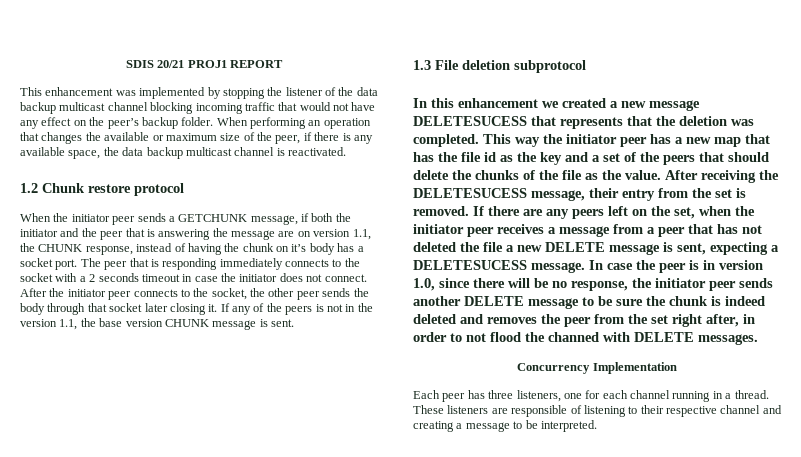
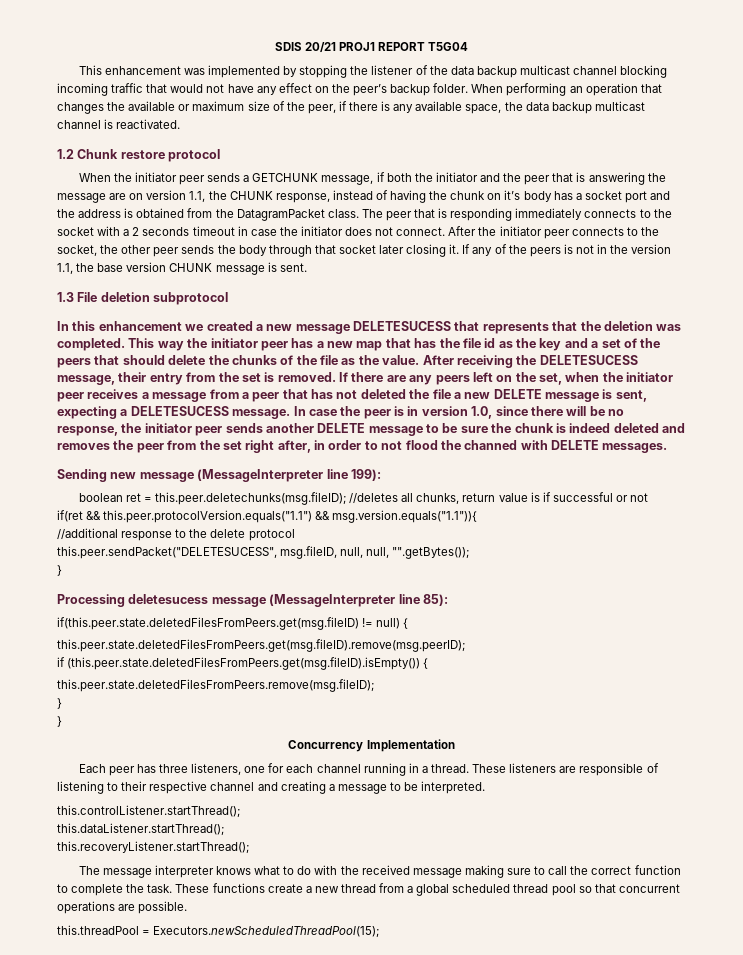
(284, 64) none -> [428,42,469,51] T5G04
[55,259,78,270] port. -> [624,191,671,203] [57,208,359,221] port and the address is obtained from the DatagramPacket class.
(758, 339) none -> [57,469,381,482] [78,492,649,505] [57,510,478,523] [57,528,295,541] [57,546,470,559] [57,565,62,576] [57,594,448,607] [57,617,409,630] [57,639,465,652] [57,657,429,670] [57,679,374,692] [57,698,62,709] [57,716,62,727] // Sending new message (MessageInterpreter line 199): // boolean ret = this.peer.deletechunks(msg.fileID); //deletes all chunks, return value is if successful or not // if(ret && this.peer.protocolVersion.equals("1.1") && msg.version.equals("1.1")){ // //additional response to the delete protocol // this.peer.sendPacket("DELETESUCESS", msg.fileID, null, null, "".getBytes()); // } // Processing deletesucess message (MessageInterpreter line 85): // if(this.peer.state.deletedFilesFromPeers.get(msg.fileID) != null) { // this.peer.state.deletedFilesFromPeers.get(msg.fileID).remove(msg.peerID); // if (this.peer.state.deletedFilesFromPeers.get(msg.fileID).isEmpty()) { // this.peer.state.deletedFilesFromPeers.remove(msg.fileID); // } // }
(597, 426) none -> [57,805,240,818] [57,823,224,836] [57,841,249,854] [78,865,681,878] [57,883,680,896] [57,901,188,914] [57,925,380,938] // this.controlListener.startThread(); // this.dataListener.startThread(); // this.recoveryListener.startThread(); // The message interpreter knows what to do with the received message making sure to call the correct function to complete the task. These functions create a new thread from a global scheduled thread pool so that concurrent operations are possible. // this.threadPool = Executors.newScheduledThreadPool(15);

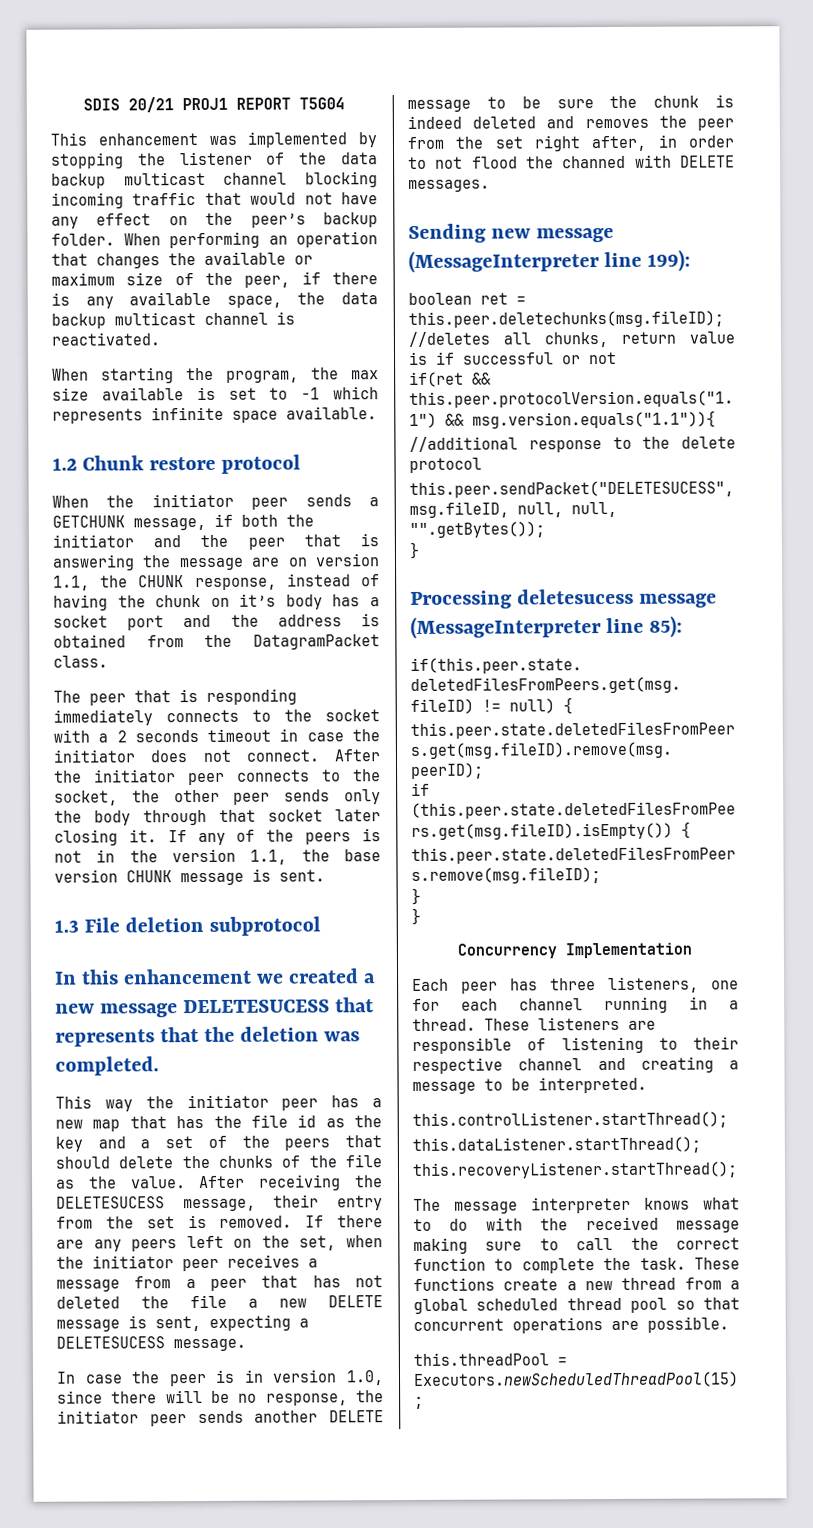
(181, 124) none -> [52,367,379,384] [52,386,379,401] [52,406,377,424] // When starting the program, the max size available is set to -1 which represents infinite space available.
(359, 213) none -> (108, 661) //
(215, 249) none -> [344,789,382,805] only
(125, 344) none -> (159, 1066) //
(291, 414) none -> (246, 1345) //

